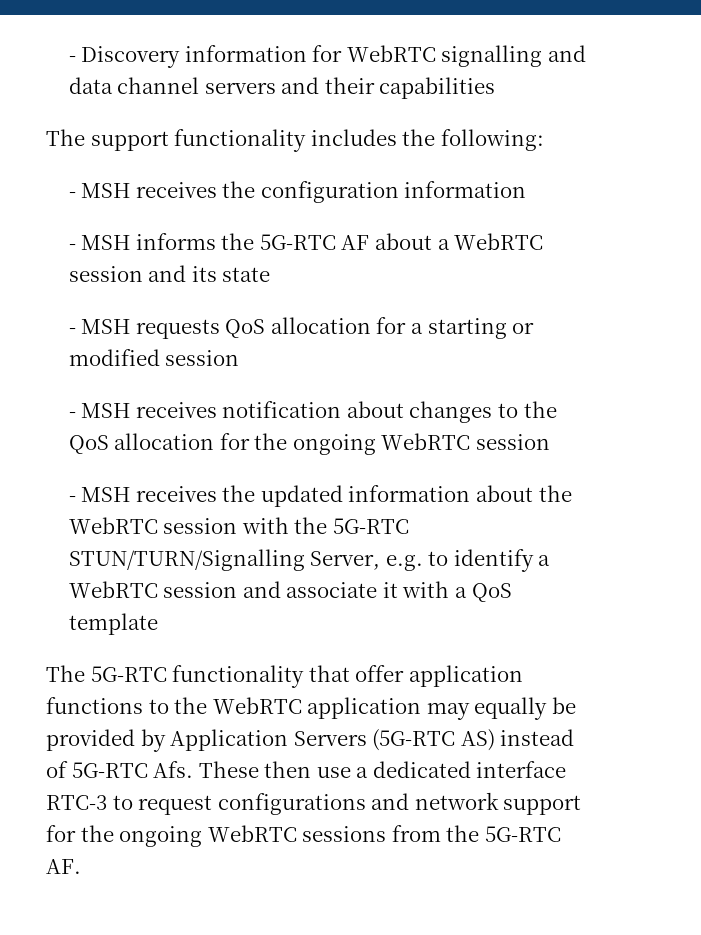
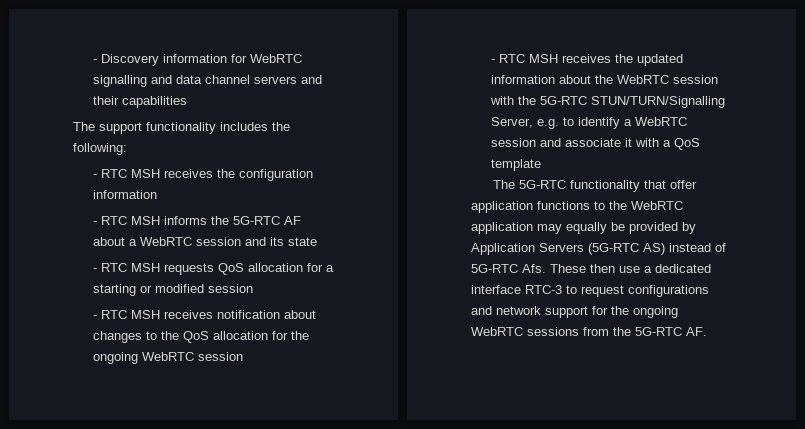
(76, 195) none -> [101,169,128,178] RTC
(76, 247) none -> [101,216,128,225] RTC
(76, 331) none -> [101,263,128,272] RTC
(76, 415) none -> [101,310,128,319] RTC
(76, 499) none -> [499,54,526,63] RTC

